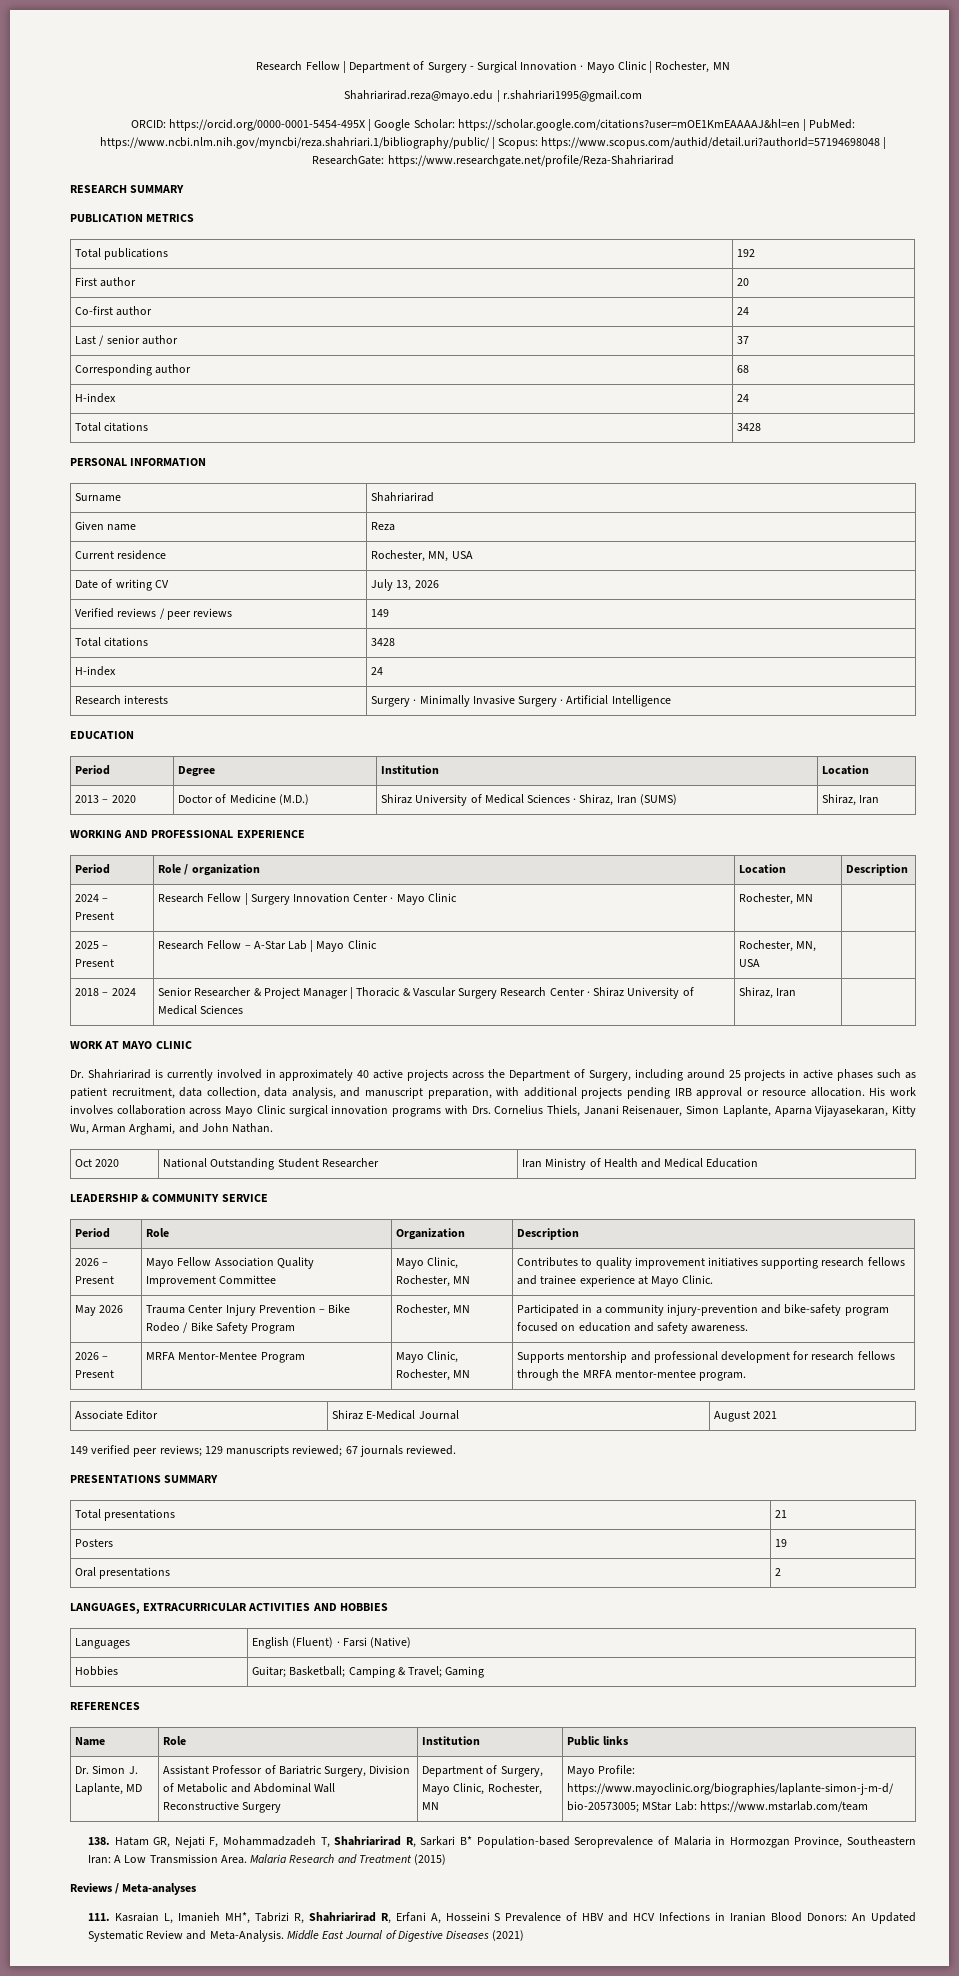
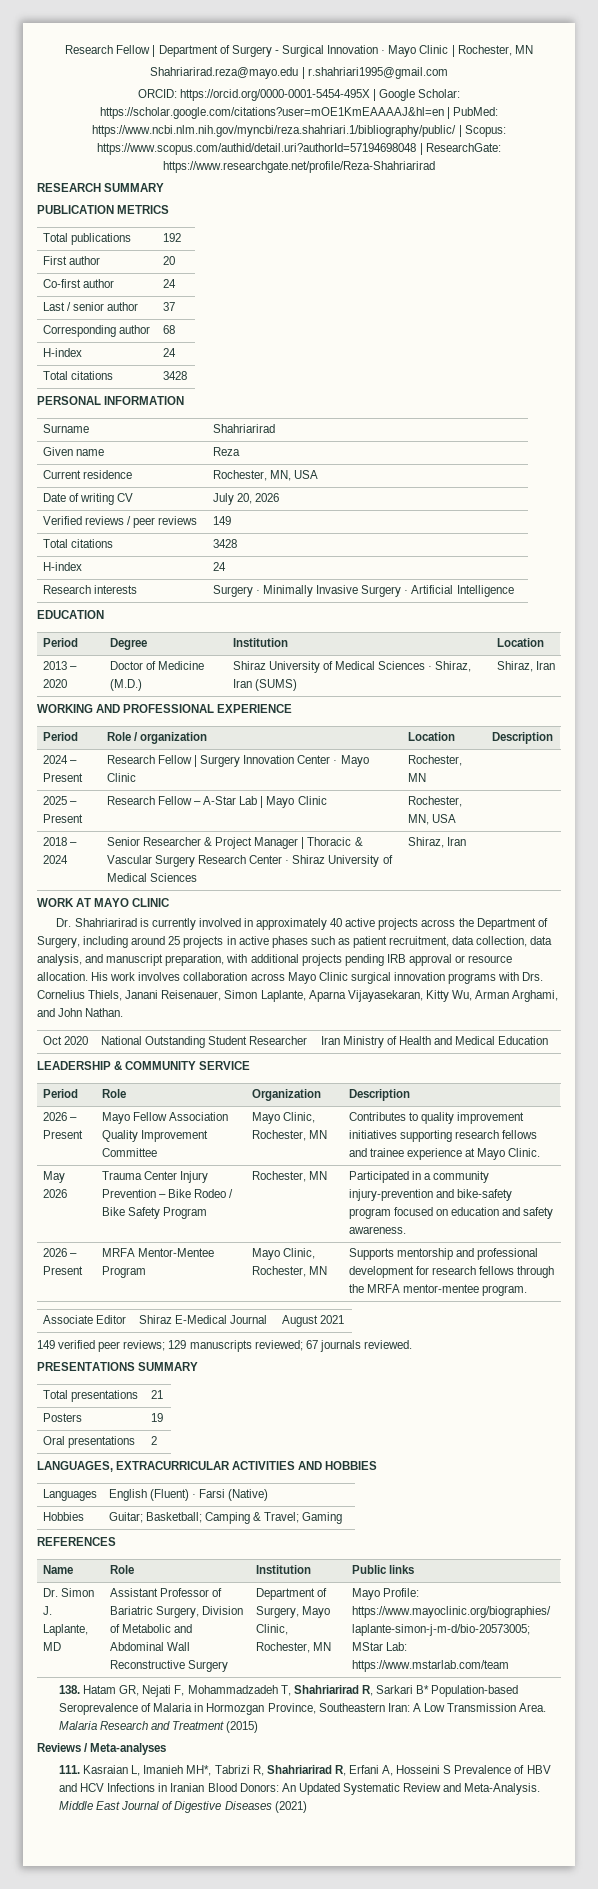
[396,580,412,591] 13, -> [236,493,252,504] 20,

